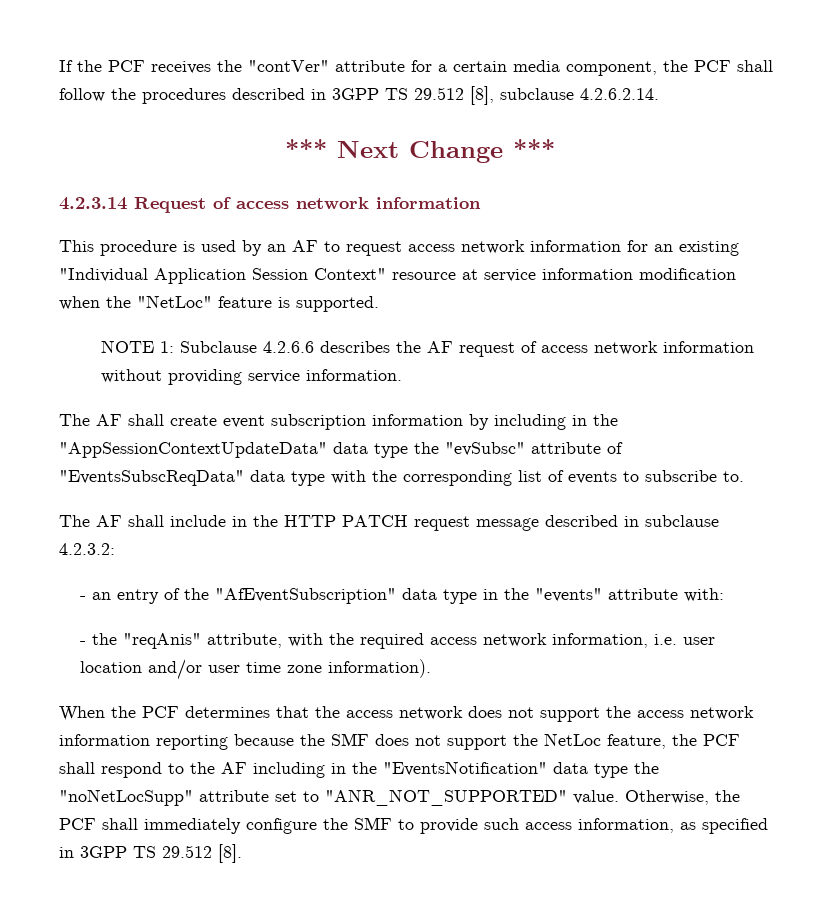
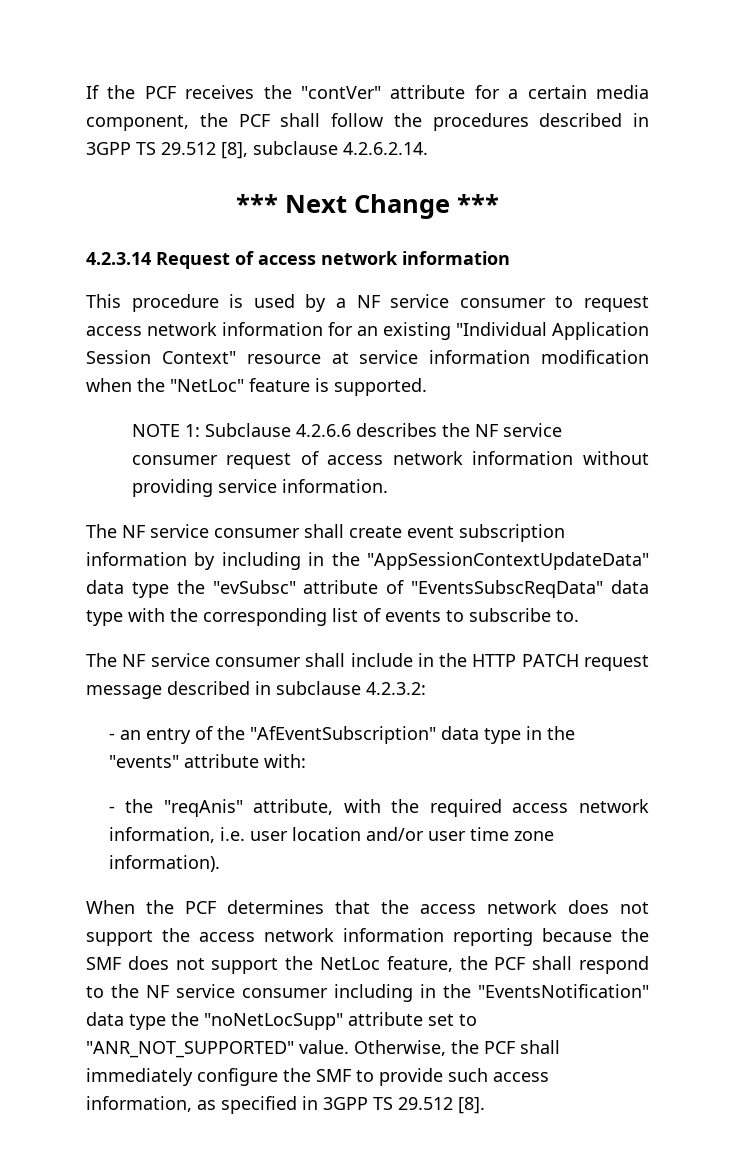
[267,240,318,252] an AF -> [336,294,546,308] a NF service consumer
[427,341,454,353] AF -> [474,423,562,437] [131,455,218,465] NF service consumer
[96,414,122,426] AF -> [122,524,300,538] NF service consumer
[96,515,122,527] AF -> [122,653,301,667] NF service consumer
[221,762,247,774] AF -> [146,984,328,998] NF service consumer

